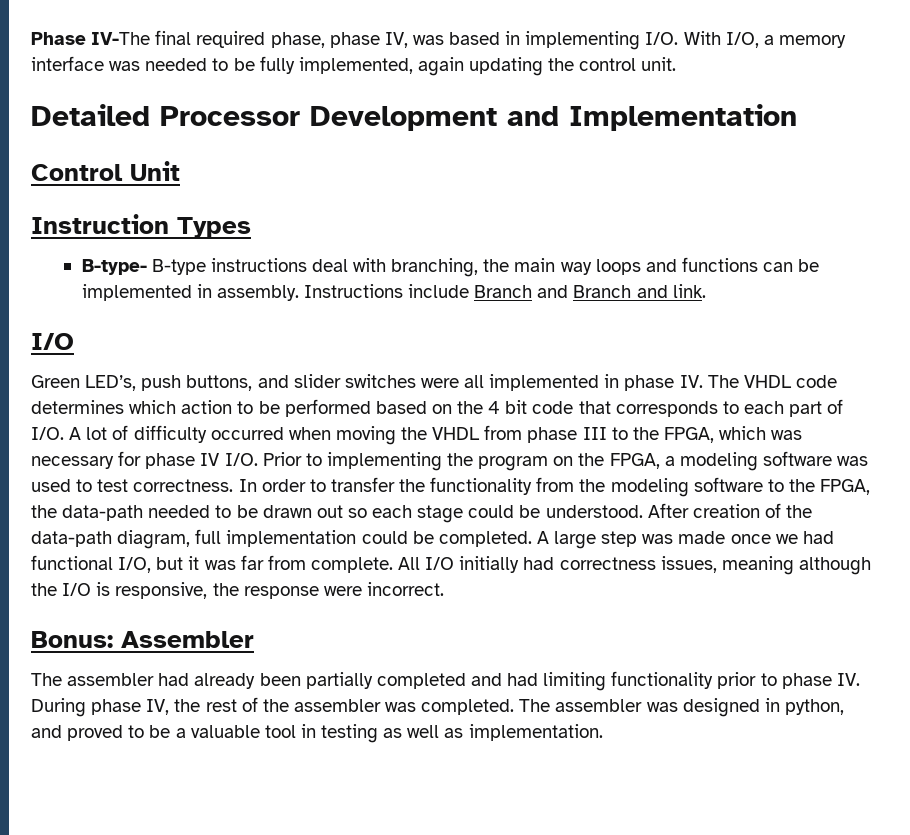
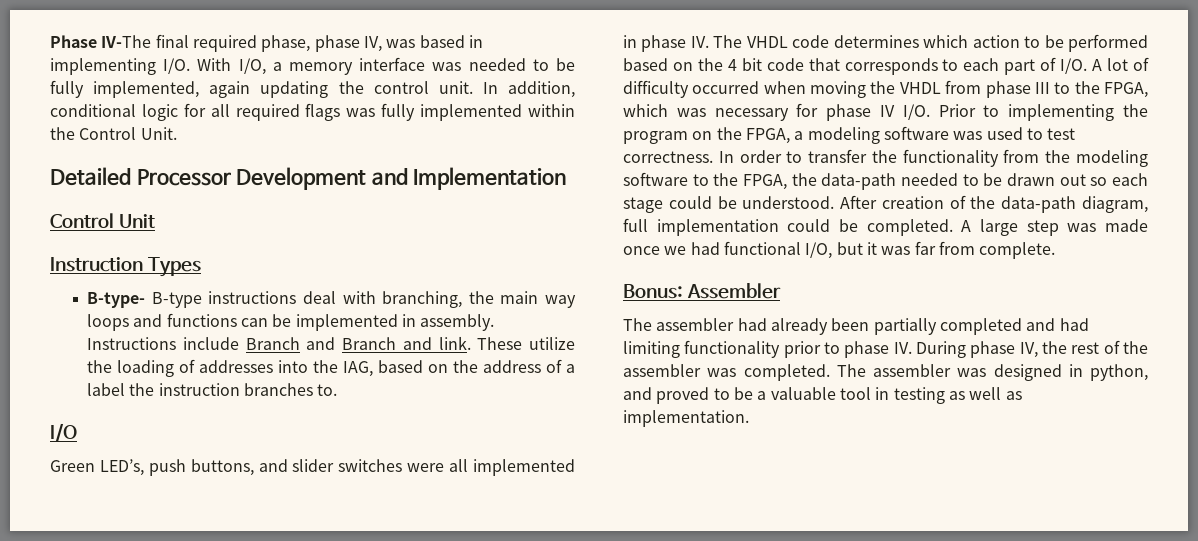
(677, 64) none -> [482,81,575,98] [50,103,576,121] [50,127,177,140] In addition, conditional logic for all required flags was fully implemented within the Control Unit.
(706, 291) none -> [477,337,576,350] [87,359,575,377] [87,383,338,396] These utilize the loading of addresses into the IAG, based on the address of a label the instruction branches to.
[398,556,871,575] [31,582,444,599] All I/O initially had correctness issues, meaning although the I/O is responsive, the response were incorrect. -> (1056, 250) none

